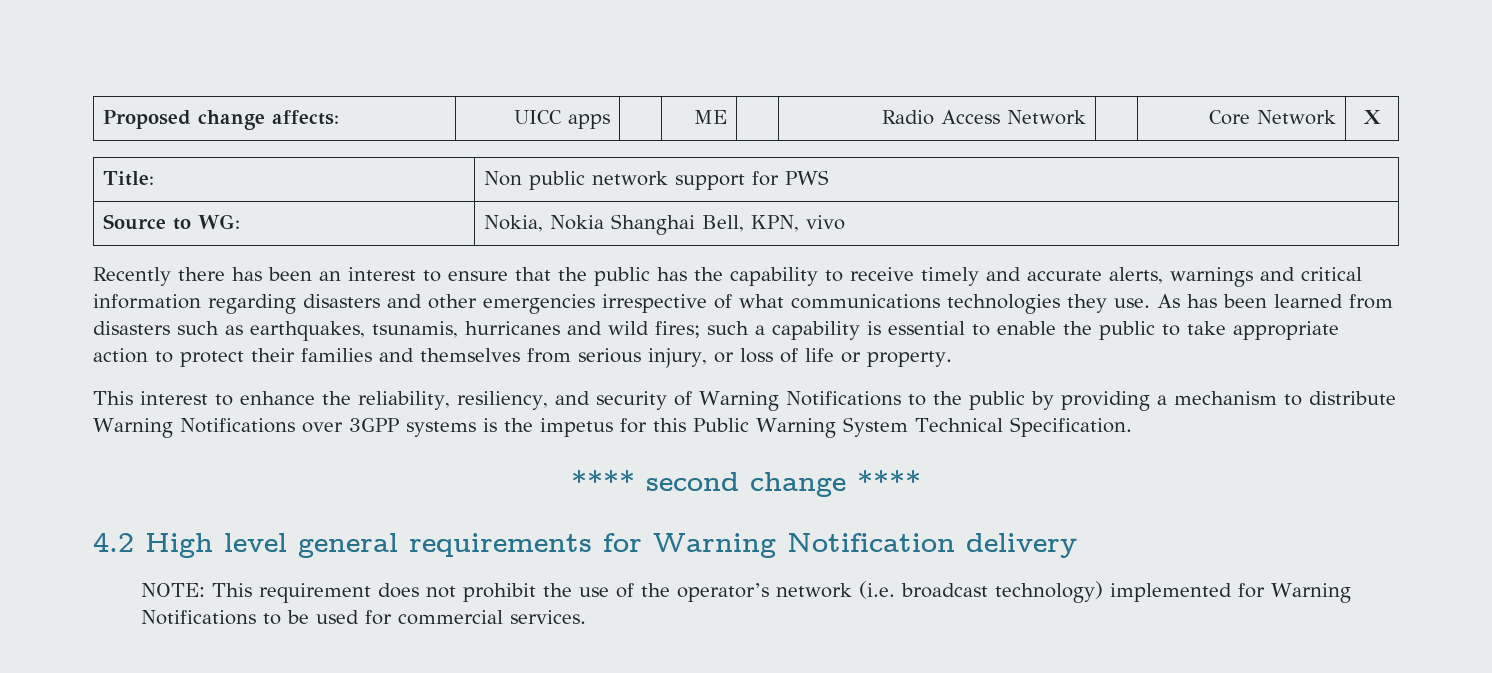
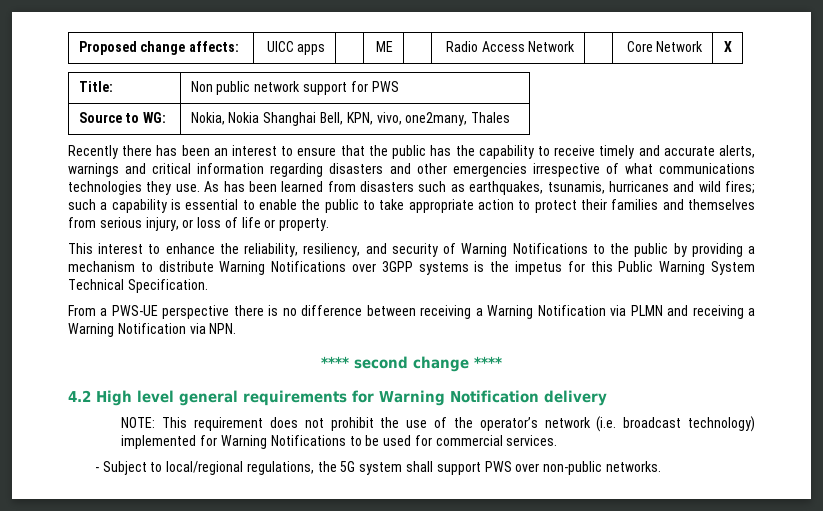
[805,215,845,230] vivo -> [376,112,511,126] vivo, one2many, Thales
(1132, 427) none -> [68,305,756,319] [68,323,237,337] // From a PWS-UE perspective there is no difference between receiving a Warning Notification via PLMN and receiving a Warning Notification via NPN.
(587, 617) none -> [94,461,661,475] // - Subject to local/regional regulations, the 5G system shall support PWS over non-public networks.

